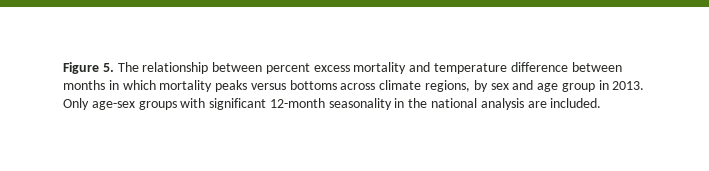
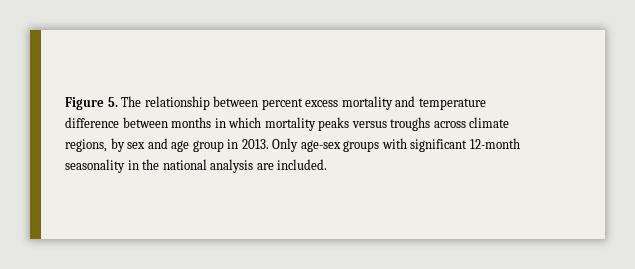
[289,80,337,90] bottoms -> [390,117,431,131] troughs

